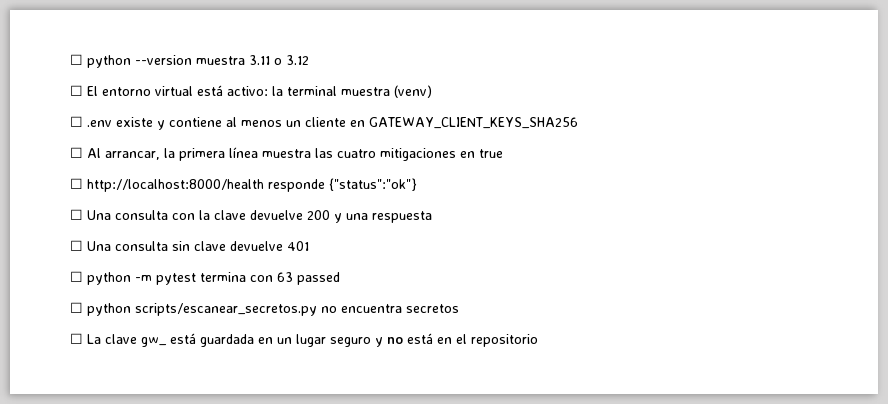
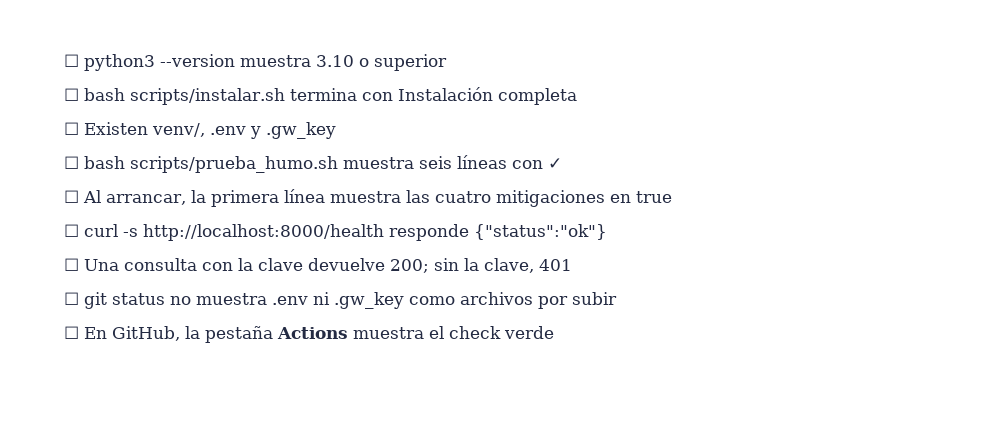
[69,54,131,68] ☐ python -> [64,54,156,71] ☐ python3
[248,55,309,65] [69,85,432,98] [69,116,578,130] 3.11 o 3.12 // ☐ El entorno virtual está activo: la terminal muestra (venv) // ☐ .env existe y contiene al menos un cliente en GATEWAY_CLIENT_KEYS_SHA256 -> [316,54,448,71] [64,87,578,105] [64,122,337,139] [64,155,563,173] 3.10 o superior // ☐ bash scripts/instalar.sh termina con Instalación completa // ☐ Existen venv/, .env y .gw_key // ☐ bash scripts/prueba_humo.sh muestra seis líneas con ✓
(83, 183) none -> [84,224,139,237] curl -s
[306,210,432,223] [69,240,309,251] [69,271,340,285] [69,302,459,316] [69,333,538,347] 200 y una respuesta // ☐ Una consulta sin clave devuelve 401 // ☐ python -m pytest termina con 63 passed // ☐ python scripts/escanear_secretos.py no encuentra secretos // ☐ La clave gw_ está guardada en un lugar seguro y no está en el repositorio -> [390,258,573,273] [64,292,618,309] [64,326,555,343] 200; sin la clave, 401 // ☐ git status no muestra .env ni .gw_key como archivos por subir // ☐ En GitHub, la pestaña Actions muestra el check verde

